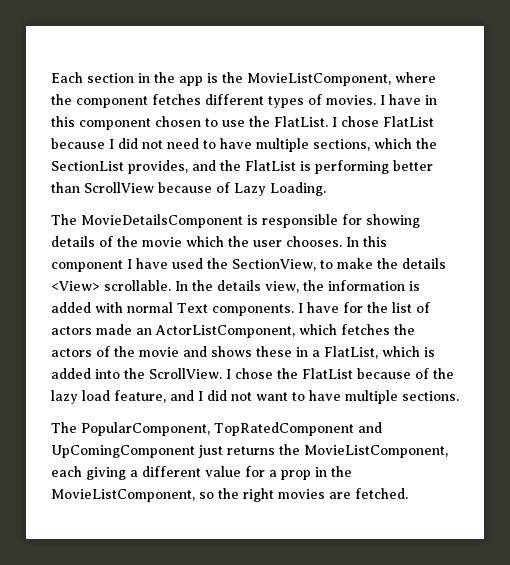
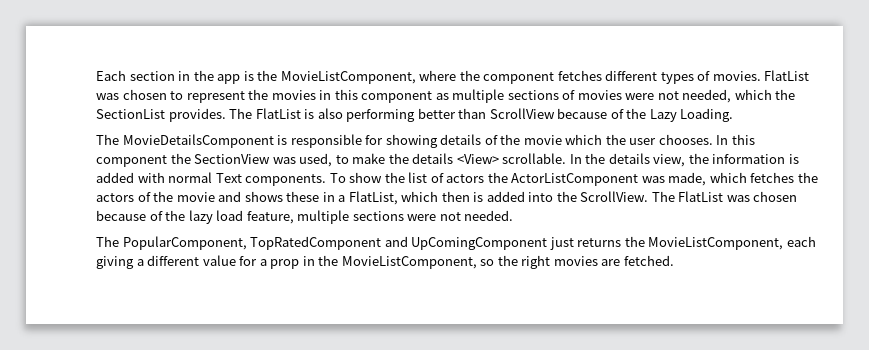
[380,94,437,105] [51,116,434,130] [51,138,437,152] [51,160,241,174] I have in this component chosen to use the FlatList. I chose FlatList because I did not need to have multiple sections, which the SectionList provides, and the -> [764,70,810,81] [96,89,796,103] [96,108,253,122] FlatList was chosen to represent the movies in this component as multiple sections of movies were not needed, which the SectionList provides. The
(311, 166) none -> [317,108,343,119] also
(230, 187) none -> [626,108,647,119] the
[127,258,316,271] I have used the SectionView, -> [170,153,333,167] the SectionView was used,
[297,302,363,313] I have for -> [329,172,383,183] To show
[96,324,295,338] made an ActorListComponent, -> [487,172,707,186] the ActorListComponent was made,
(420, 351) none -> [441,191,470,202] then
[226,368,353,379] I chose the FlatList -> [651,191,798,202] The FlatList was chosen
[170,390,459,404] and I did not want to have multiple sections. -> [297,210,514,224] multiple sections were not needed.

